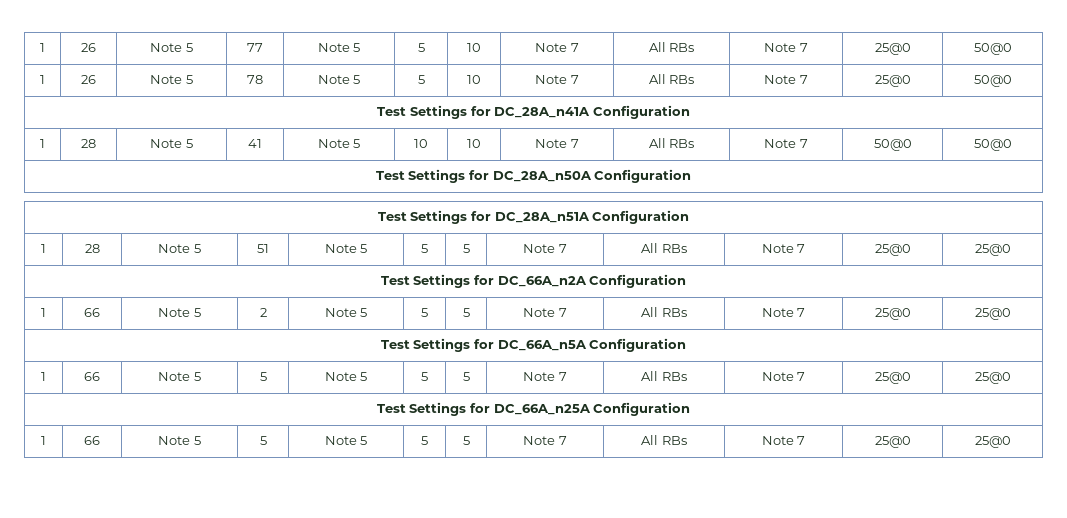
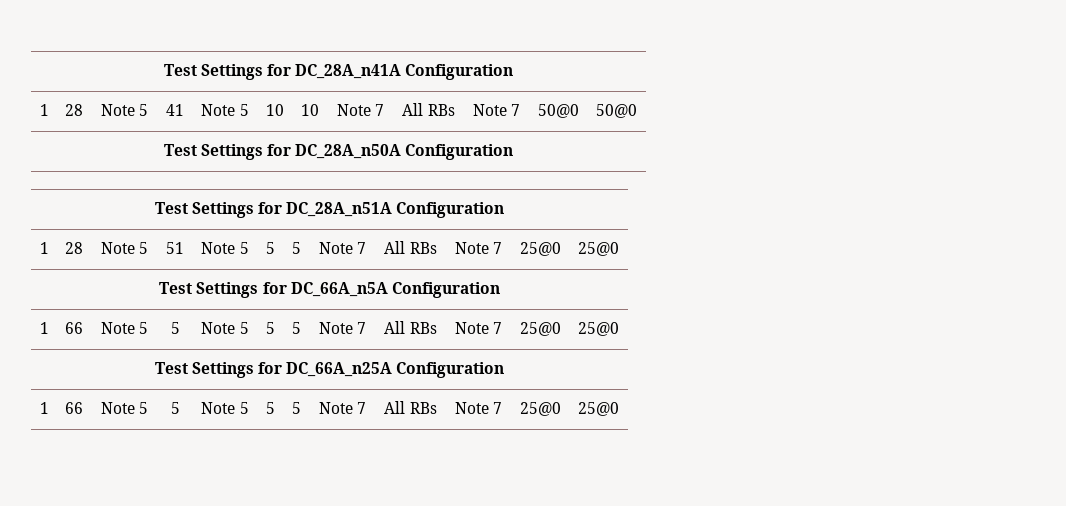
[40,43,45,52] [81,43,96,52] [150,43,193,52] [247,43,263,52] [317,43,361,52] [417,43,425,52] [467,43,481,52] [535,43,579,52] [648,42,695,52] [764,43,808,52] [874,43,911,55] [973,43,1012,55] [40,75,45,84] [81,75,96,84] [150,75,193,84] [247,75,263,84] [317,75,361,84] [417,75,425,84] [467,75,481,84] [535,75,579,84] [648,74,695,84] [764,75,808,84] [874,75,911,87] [973,75,1012,87] 1 | 26 | Note 5 | 77 | Note 5 | 5 | 10 | Note 7 | All RBs | Note 7 | 25@0 | 50@0 // 1 | 26 | Note 5 | 78 | Note 5 | 5 | 10 | Note 7 | All RBs | Note 7 | 25@0 | 50@0 // -> (163, 70) none
[380,274,687,288] [41,308,46,317] [84,308,100,317] [158,308,201,317] [259,308,267,317] [324,308,368,317] [421,308,428,317] [462,308,470,317] [523,308,567,317] [641,307,687,317] [761,308,806,317] [874,308,911,320] [974,308,1011,320] // Test Settings for DC_66A_n2A Configuration // 1 | 66 | Note 5 | 2 | Note 5 | 5 | 5 | Note 7 | All RBs | Note 7 | 25@0 | 25@0 -> (619, 249) none

